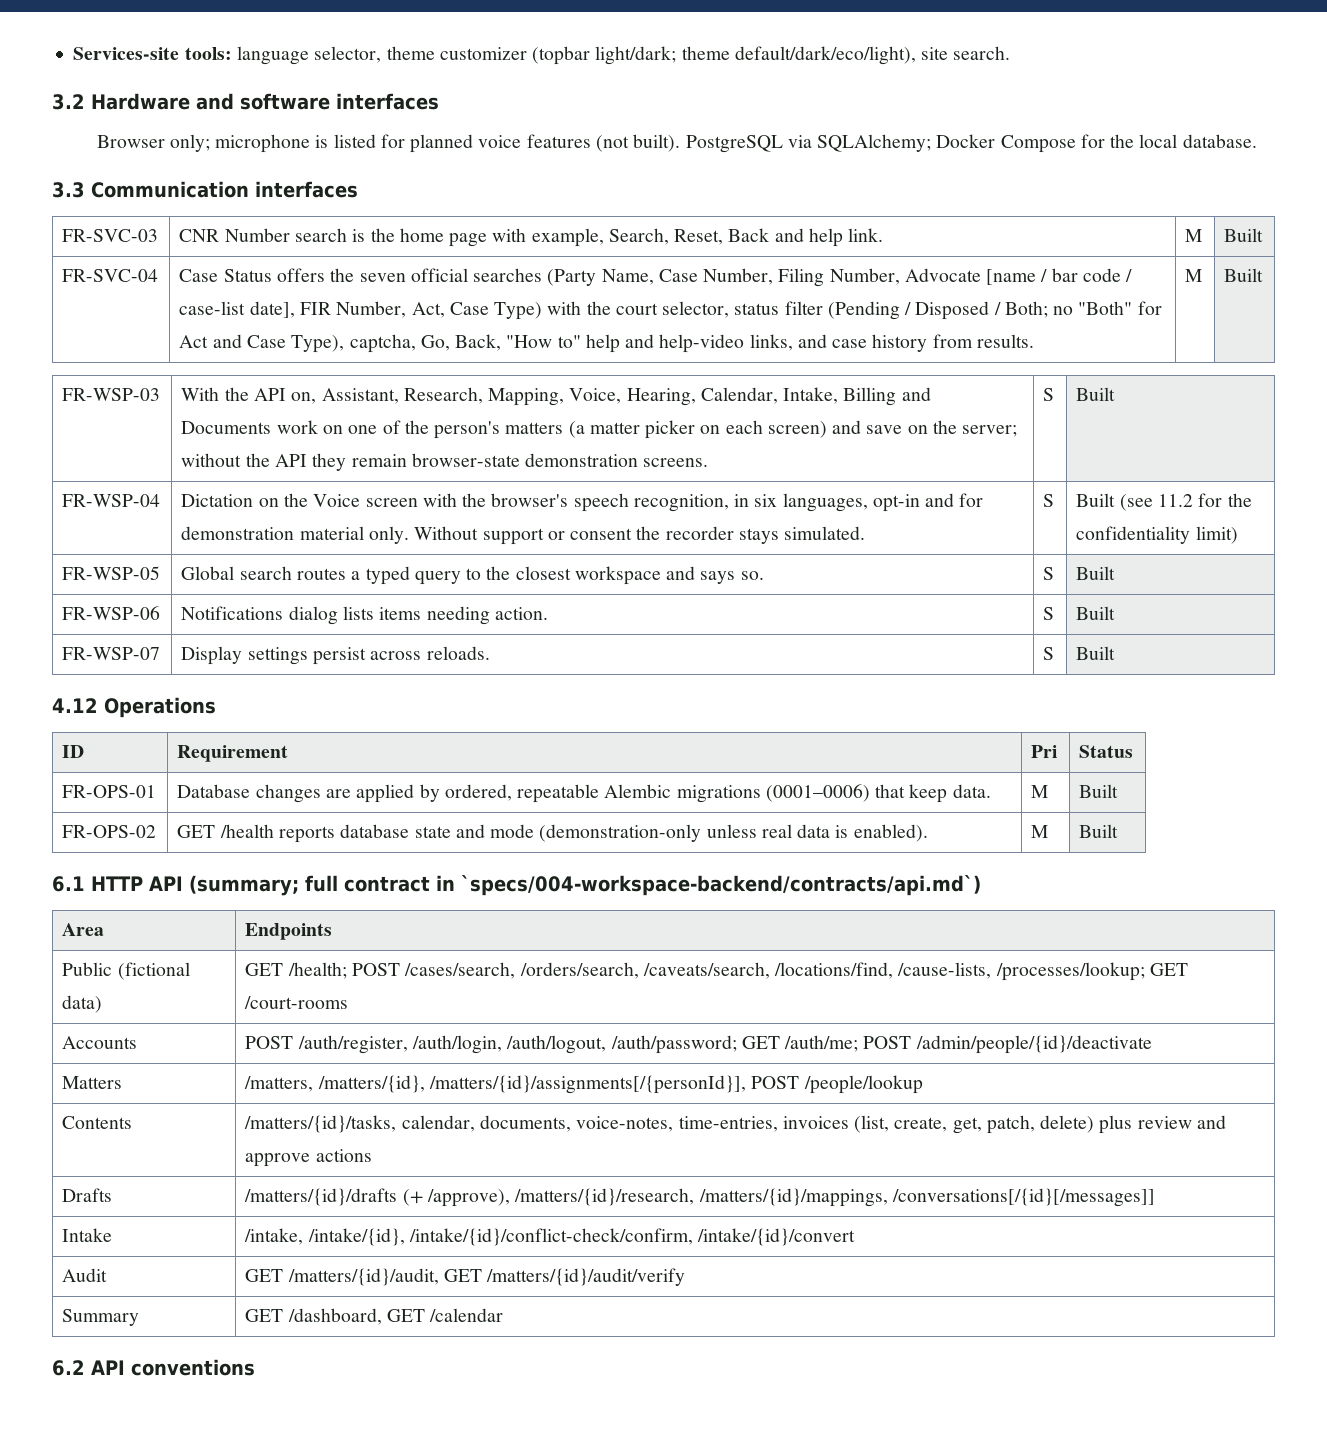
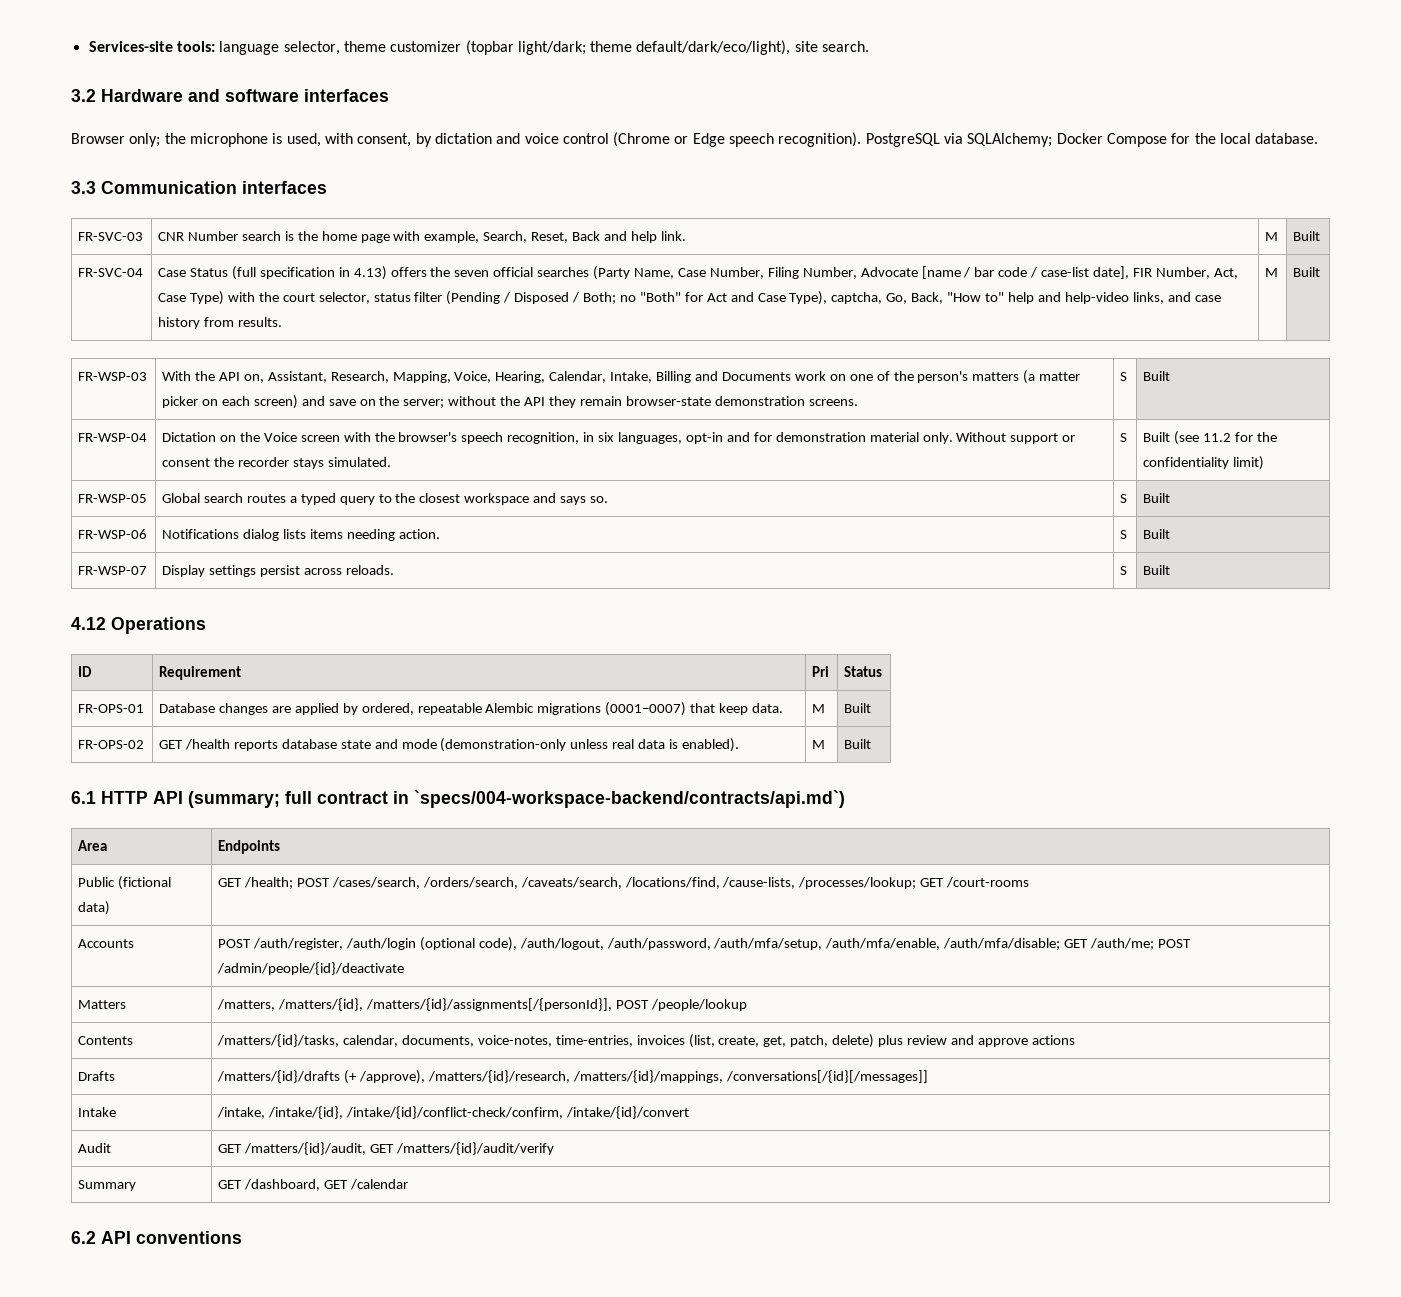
(210, 143) none -> [164,133,186,144] the
[333,134,681,153] listed for planned voice features (not built). -> [286,132,862,147] used, with consent, by dictation and voice control (Chrome or Edge speech recognition).
(272, 275) none -> [231,266,387,280] (full specification in 4.13)
[765,784,870,802] (0001–0006) -> [605,702,687,716] (0001–0007)
[411,1035,737,1054] /auth/login, /auth/logout, /auth/password; -> [345,937,1061,951] /auth/login (optional code), /auth/logout, /auth/password, /auth/mfa/setup, /auth/mfa/enable, /auth/mfa/disable;

